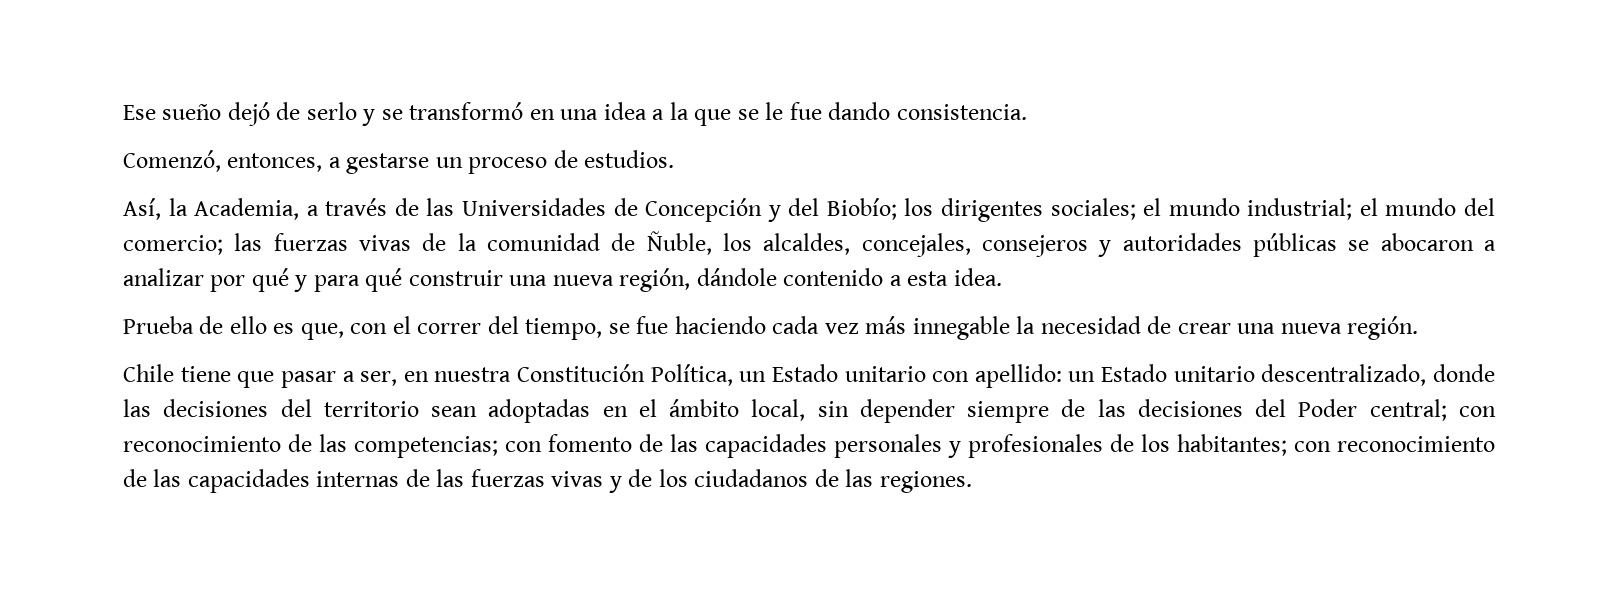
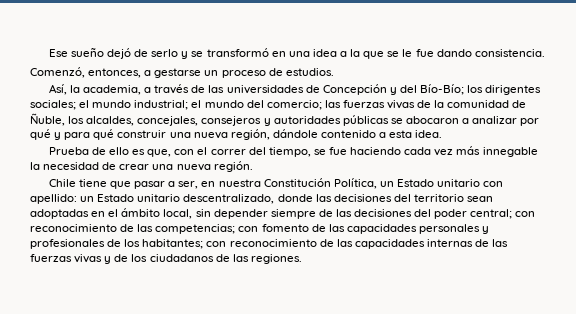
[194,198,300,220] Academia, -> [83,85,142,95] academia,
[461,198,606,216] Universidades -> [226,85,304,94] universidades
[826,198,897,220] Biobío; -> [420,84,465,95] Bío-Bío;
[1298,399,1358,417] Poder -> [434,209,468,219] poder

